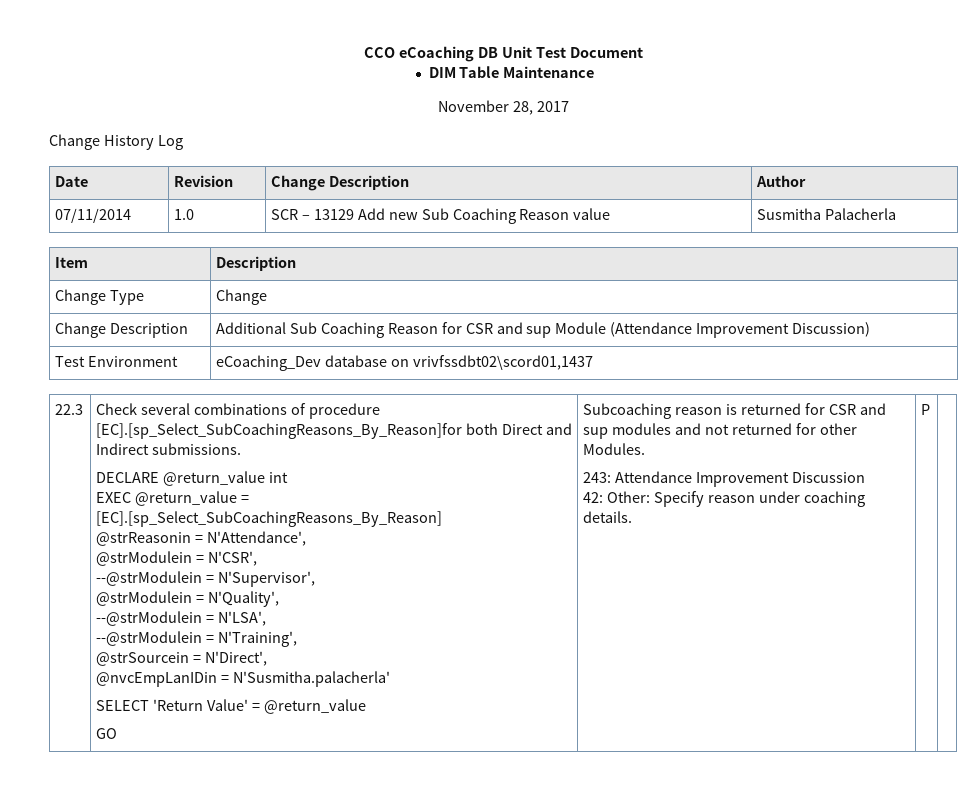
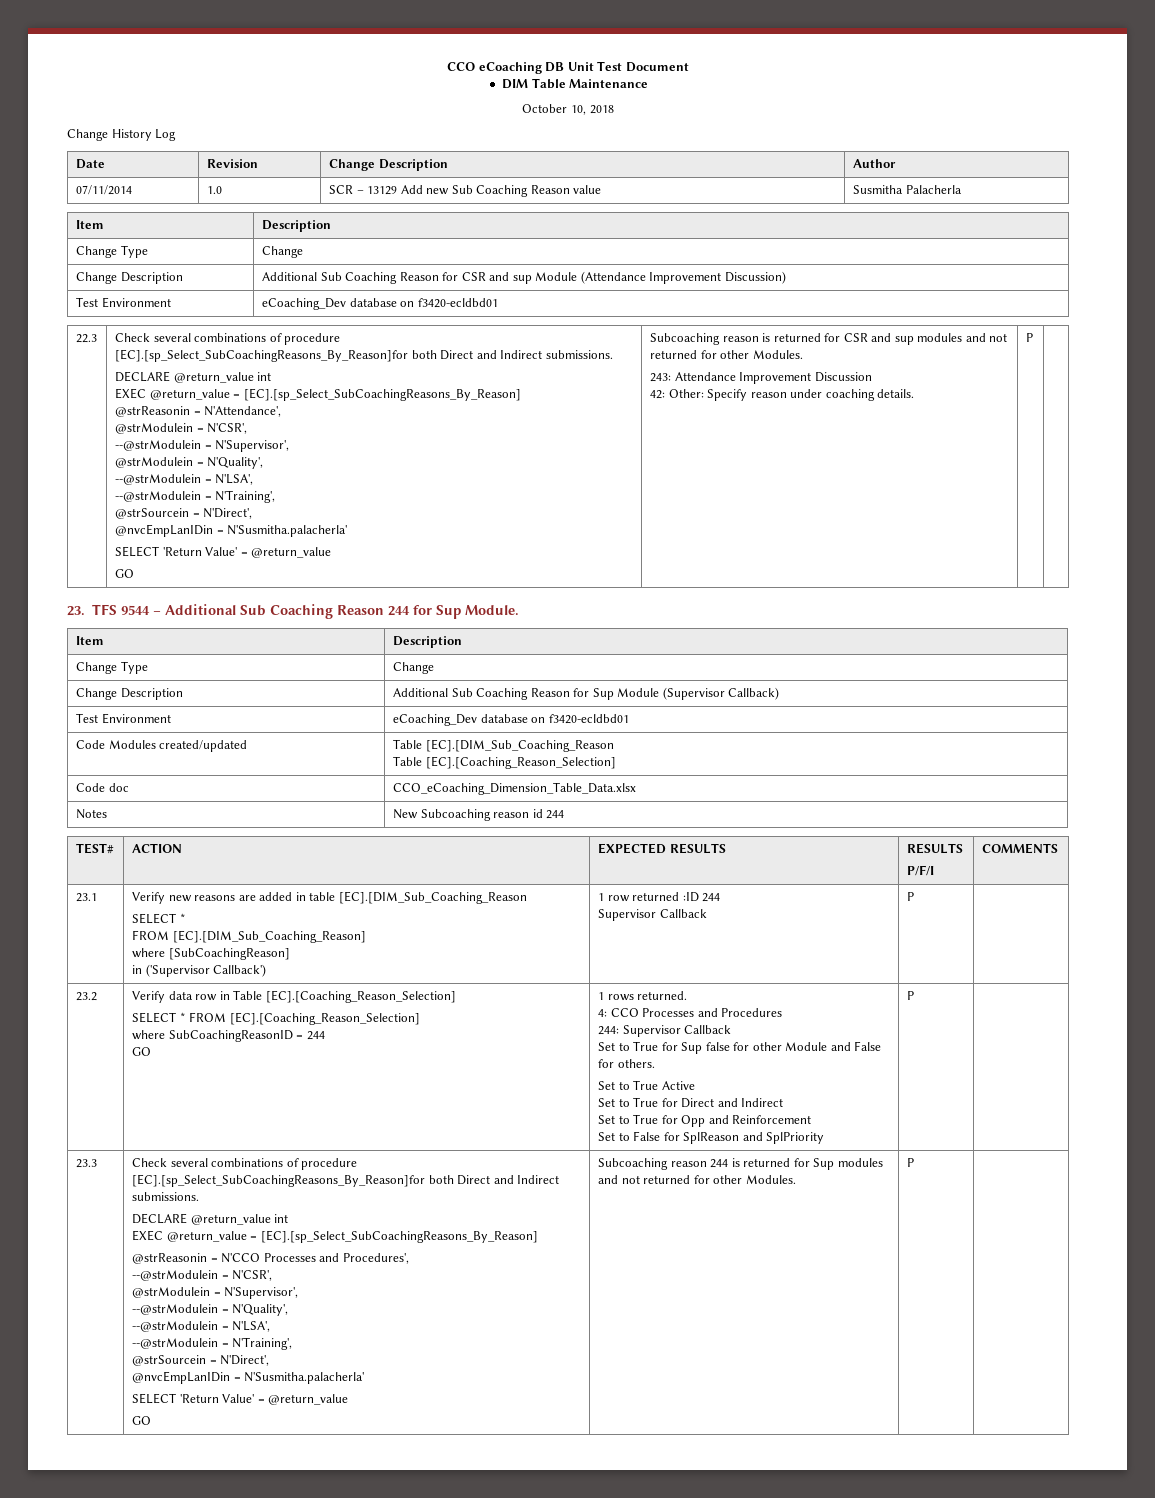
[438,100,569,115] November 28, 2017 -> [522,104,614,115] October 10, 2018
[412,355,593,370] vrivfssdbt02\scord01,1437 -> [417,298,498,308] f3420-ecldbd01
(931, 409) none -> [67,604,519,619] [75,636,104,645] [392,636,462,648] [75,661,148,674] [392,662,434,674] [75,688,183,700] [392,687,780,700] [75,713,171,724] [392,714,629,726] [75,740,248,752] [392,739,614,752] [392,756,616,769] [75,783,129,792] [392,782,636,795] [75,809,107,819] [392,809,565,821] [75,843,114,854] [131,843,182,853] [597,843,726,854] [906,843,963,854] [906,865,934,876] [981,843,1058,854] [75,893,97,902] [131,891,527,904] [131,913,186,924] [131,930,366,943] [131,948,290,960] [131,964,267,977] [597,892,721,902] [597,909,707,921] [906,892,914,901] [75,992,97,1001] [131,990,456,1003] [131,1012,420,1025] [131,1030,325,1042] [131,1047,151,1056] [597,991,688,1001] [597,1008,783,1017] [597,1025,732,1037] [597,1041,882,1054] [597,1059,655,1068] [597,1080,695,1090] [597,1097,784,1108] [597,1114,812,1127] [597,1131,825,1144] [906,991,914,1000] [75,1159,97,1168] [131,1158,358,1170] [131,1174,560,1187] [131,1192,199,1201] [131,1213,289,1225] [131,1230,538,1243] [131,1253,409,1264] [131,1270,273,1281] [131,1287,299,1299] [131,1304,289,1316] [131,1321,271,1332] [131,1337,293,1350] [131,1355,270,1366] [131,1371,365,1384] [131,1393,349,1405] [131,1416,151,1425] [597,1158,883,1170] [597,1175,796,1184] [906,1158,914,1167] // 23. TFS 9544 – Additional Sub Coaching Reason 244 for Sup Module. // Item | Description // Change Type | Change // Change Description | Additional Sub Coaching Reason for Sup Module (Supervisor Callback) // Test Environment | eCoaching_Dev database on f3420-ecldbd01 // Code Modules created/updated | Table [EC].[DIM_Sub_Coaching_Reason // Table [EC].[Coaching_Reason_Selection] // Code doc | CCO_eCoaching_Dimension_Table_Data.xlsx // Notes | New Subcoaching reason id 244 // TEST# | ACTION | EXPECTED RESULTS | RESULTS // P/F/I | COMMENTS // 23.1 | Verify new reasons are added in table [EC].[DIM_Sub_Coaching_Reason // SELECT * // FROM [EC].[DIM_Sub_Coaching_Reason] // where [SubCoachingReason] // in ('Supervisor Callback') | 1 row returned :ID 244 // Supervisor Callback | P | // 23.2 | Verify data row in Table [EC].[Coaching_Reason_Selection] // SELECT * FROM [EC].[Coaching_Reason_Selection] // where SubCoachingReasonID = 244 // GO | 1 rows returned. // 4: CCO Processes and Procedures // 244: Supervisor Callback // Set to True for Sup false for other Module and False for others. // Set to True Active // Set to True for Direct and Indirect // Set to True for Opp and Reinforcement // Set to False for SplReason and SplPriority | P | // 23.3 | Check several combinations of procedure [EC].[sp_Select_SubCoachingReasons_By_Reason]for both Direct and Indirect submissions. // DECLARE @return_value int // EXEC @return_value = [EC].[sp_Select_SubCoachingReasons_By_Reason] // @strReasonin = N'CCO Processes and Procedures', // --@strModulein = N'CSR', // @strModulein = N'Supervisor', // --@strModulein = N'Quality', // --@strModulein = N'LSA', // --@strModulein = N'Training', // @strSourcein = N'Direct', // @nvcEmpLanIDin = N'Susmitha.palacherla' // SELECT 'Return Value' = @return_value // GO | Subcoaching reason 244 is returned for Sup modules and not returned for other Modules. | P |

